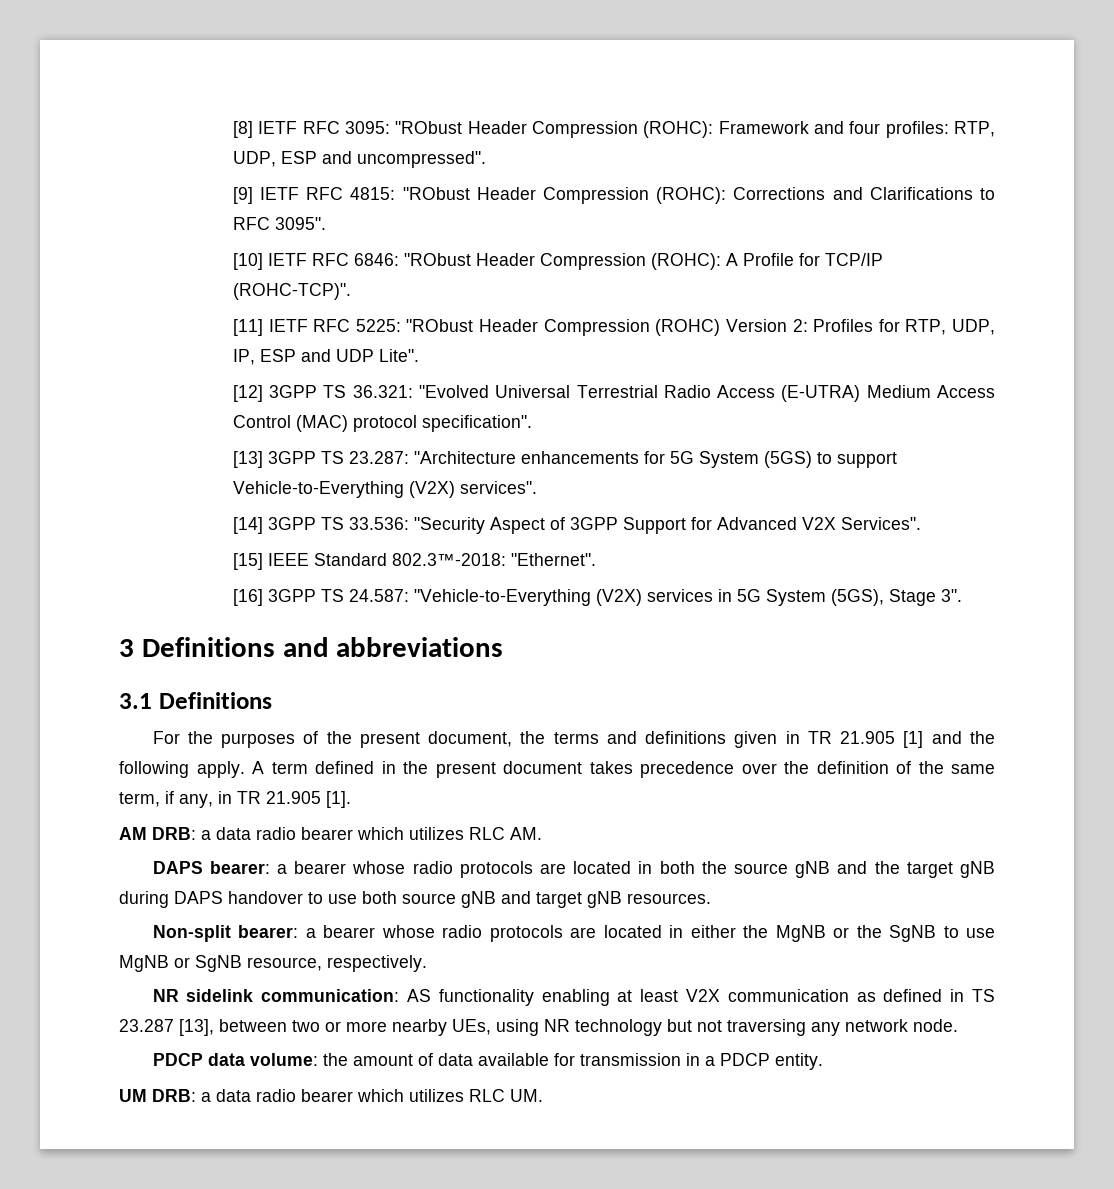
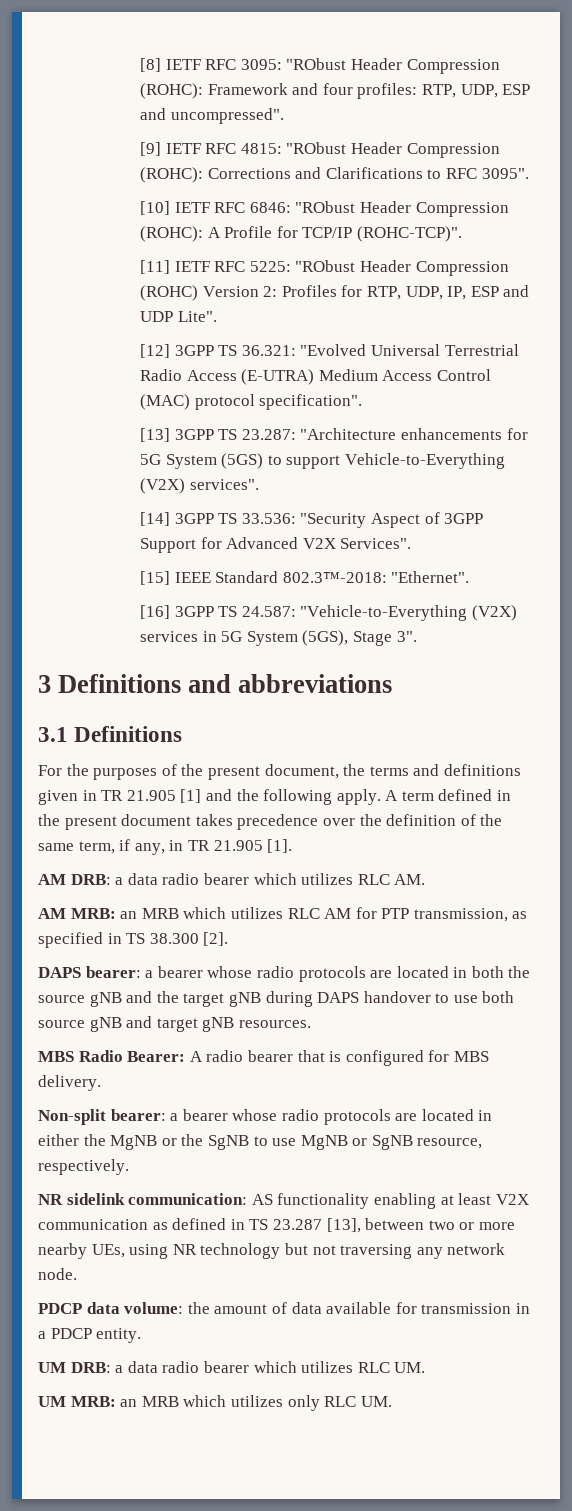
(542, 833) none -> [38,907,528,922] [38,932,229,948] // AM MRB: an MRB which utilizes RLC AM for PTP transmission, as specified in TS 38.300 [2].
(711, 898) none -> [38,1050,489,1066] [38,1075,101,1091] // MBS Radio Bearer: A radio bearer that is configured for MBS delivery.
(543, 1095) none -> [38,1395,392,1411] // UM MRB: an MRB which utilizes only RLC UM.

